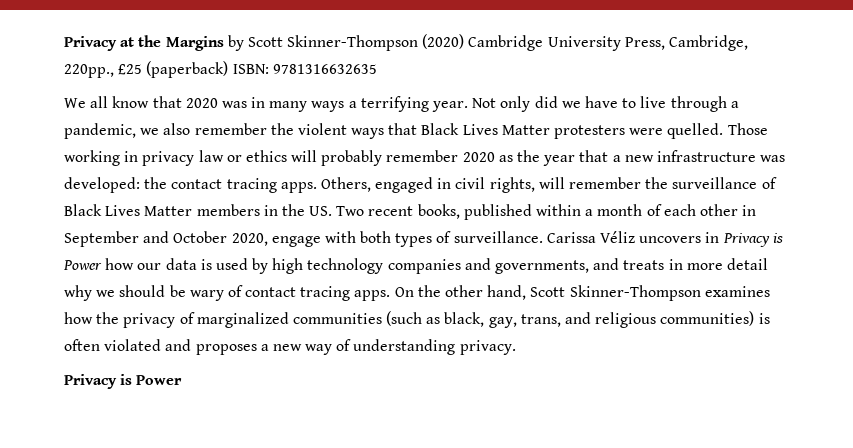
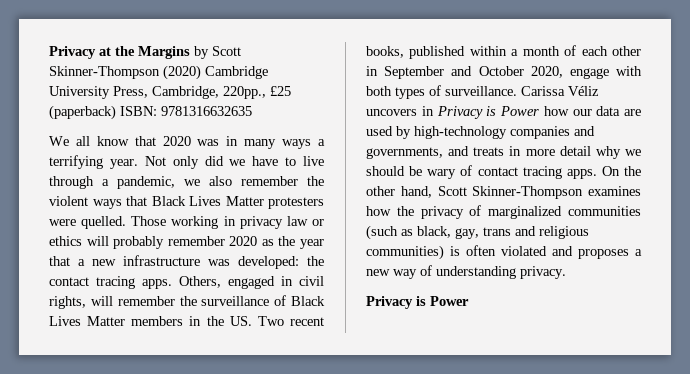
[200,259,212,270] is -> [624,109,641,116] are
[272,258,384,274] high technology -> [414,126,507,139] high-technology
[520,314,561,327] trans, -> [483,227,511,236] trans

